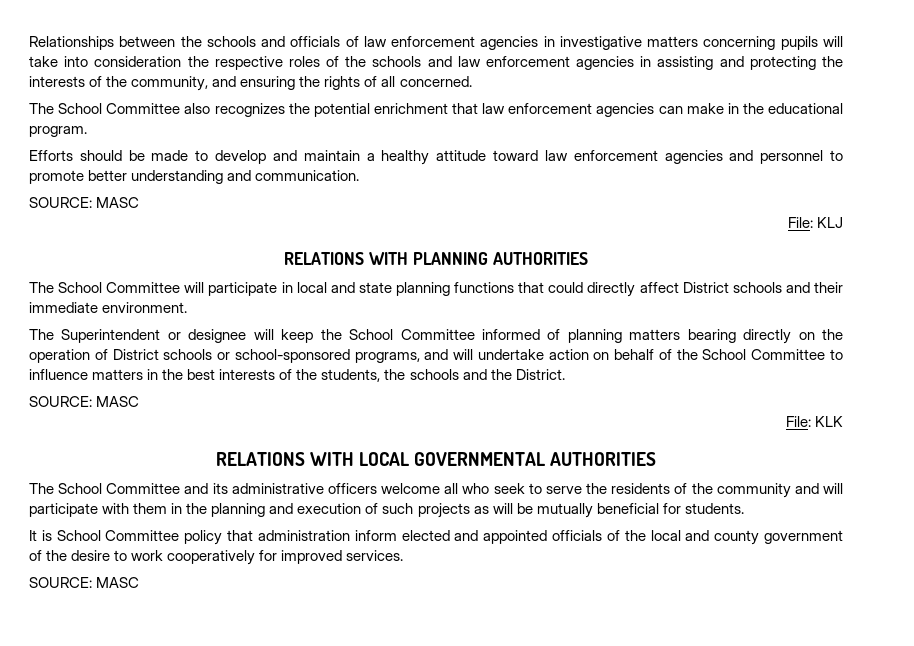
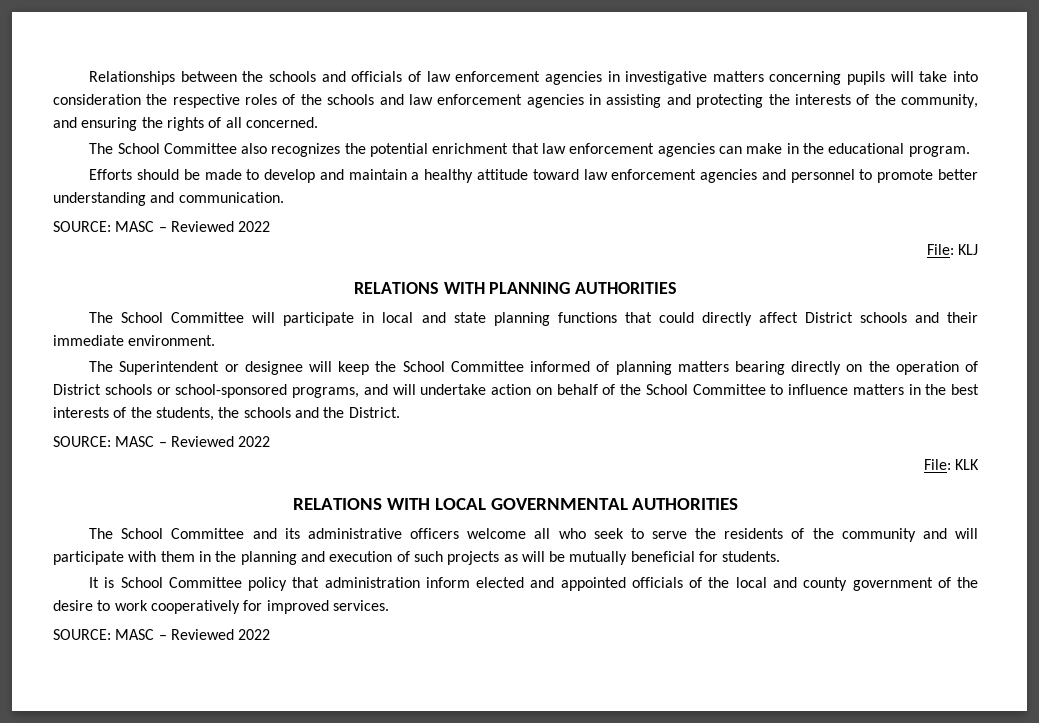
(140, 202) none -> [158,221,271,232] – Reviewed 2022
(140, 401) none -> [158,436,271,447] – Reviewed 2022
(140, 582) none -> [158,629,271,640] – Reviewed 2022

